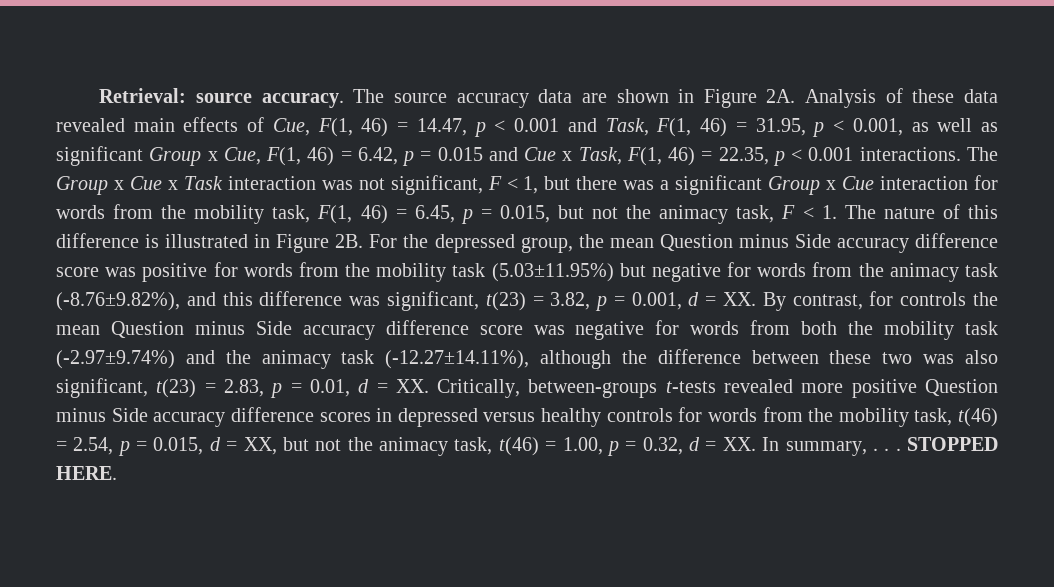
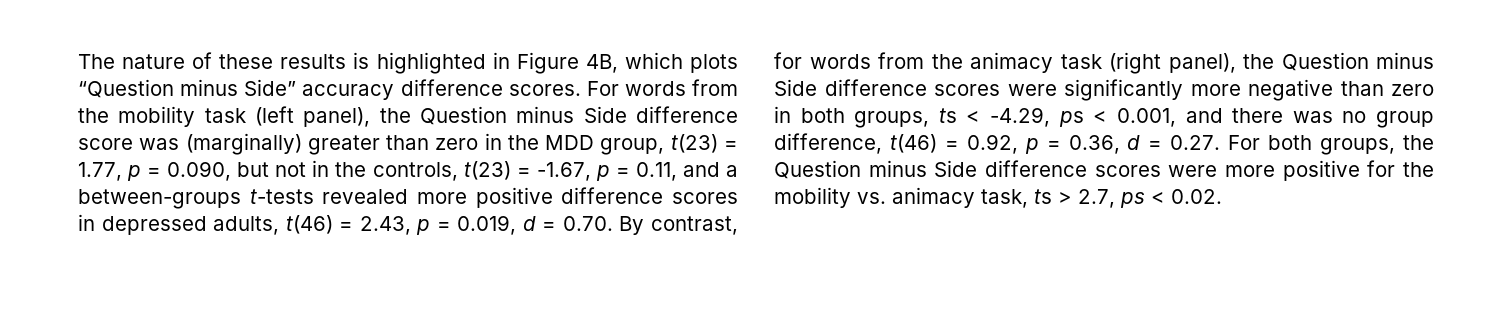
[99,88,999,108] [56,117,999,137] [56,146,998,166] [56,175,999,195] [56,204,998,224] [56,233,998,253] [56,262,238,282] Retrieval: source accuracy. The source accuracy data are shown in Figure 2A. Analysis of these data revealed main effects of Cue, F(1, 46) = 14.47, p < 0.001 and Task, F(1, 46) = 31.95, p < 0.001, as well as significant Group x Cue, F(1, 46) = 6.42, p = 0.015 and Cue x Task, F(1, 46) = 22.35, p < 0.001 interactions. The Group x Cue x Task interaction was not significant, F < 1, but there was a significant Group x Cue interaction for words from the mobility task, F(1, 46) = 6.45, p = 0.015, but not the animacy task, F < 1. The nature of this difference is illustrated in Figure 2B. For the depressed group, the mean Question minus Side accuracy difference score was positive for -> [78,52,738,74] [78,79,619,100] The nature of these results is highlighted in Figure 4B, which plots “Question minus Side” accuracy difference scores. For
[491,263,721,282] (5.03±11.95%) but negative -> [255,106,738,127] [78,133,738,155] [78,160,738,181] [78,187,738,209] [78,214,739,235] (left panel), the Question minus Side difference score was (marginally) greater than zero in the MDD group, t(23) = 1.77, p = 0.090, but not in the controls, t(23) = -1.67, p = 0.11, and a between-groups t-tests revealed more positive difference scores in depressed adults, t(46) = 2.43, p = 0.019, d = 0.70. By contrast,
[56,291,998,311] [56,320,998,340] [56,349,998,369] [56,378,998,398] [56,407,998,427] [56,437,998,456] [56,466,117,480] (-8.76±9.82%), and this difference was significant, t(23) = 3.82, p = 0.001, d = XX. By contrast, for controls the mean Question minus Side accuracy difference score was negative for words from both the mobility task (-2.97±9.74%) and the animacy task (-12.27±14.11%), although the difference between these two was also significant, t(23) = 2.83, p = 0.01, d = XX. Critically, between-groups t-tests revealed more positive Question minus Side accuracy difference scores in depressed versus healthy controls for words from the mobility task, t(46) = 2.54, p = 0.015, d = XX, but not the animacy task, t(46) = 1.00, p = 0.32, d = XX. In summary, . . . STOPPED HERE. -> [1109,52,1434,74] [774,79,1434,101] [774,106,1435,128] [774,133,1434,155] [774,160,1434,181] [774,187,1222,208] (right panel), the Question minus Side difference scores were significantly more negative than zero in both groups, ts < -4.29, ps < 0.001, and there was no group difference, t(46) = 0.92, p = 0.36, d = 0.27. For both groups, the Question minus Side difference scores were more positive for the mobility vs. animacy task, ts > 2.7, ps < 0.02.

